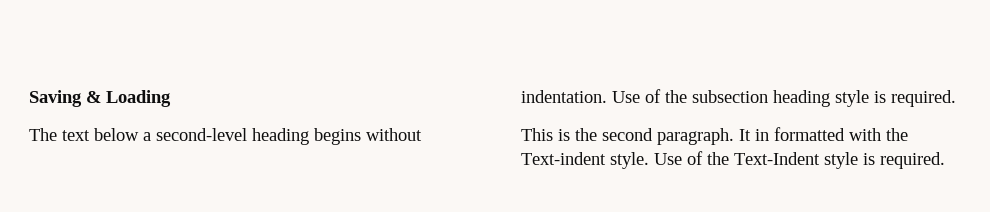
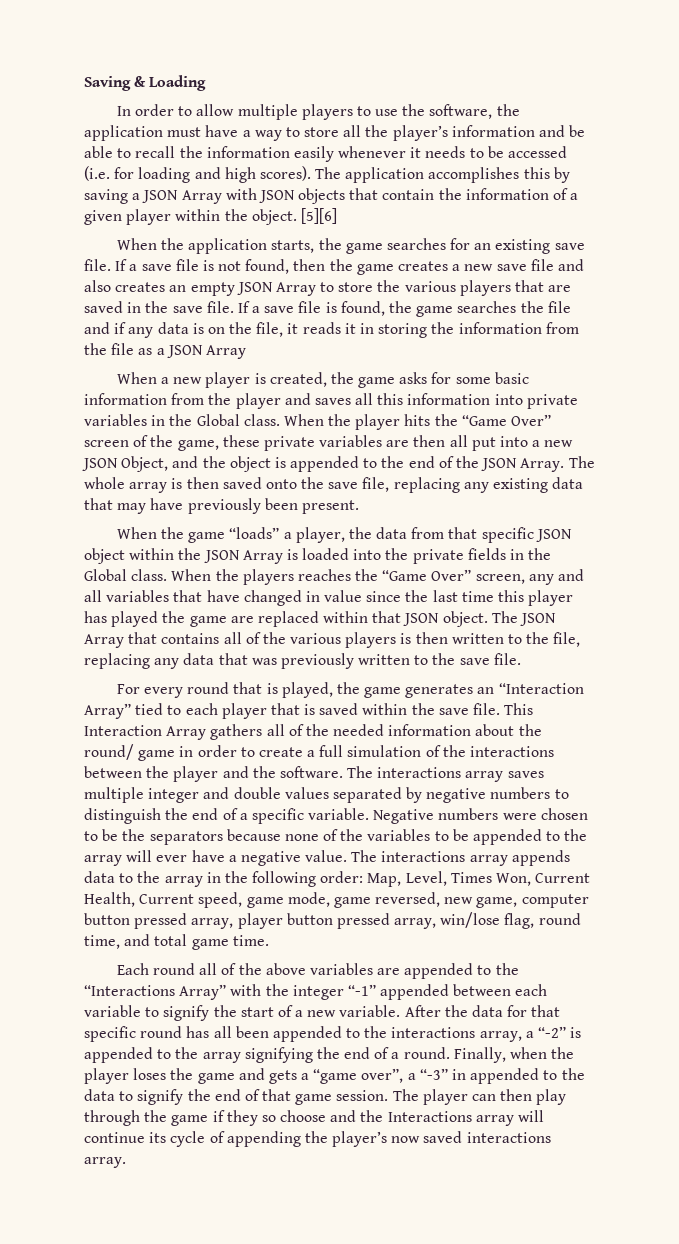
[29,128,422,145] [521,89,956,107] [521,127,908,145] [521,151,945,169] The text below a second-level heading begins without indentation. Use of the subsection heading style is required. // This is the second paragraph. It in formatted with the Text-indent style. Use of the Text-Indent style is required. -> [116,104,520,120] [84,125,586,141] [84,146,568,162] [84,166,570,183] [84,188,579,204] [84,208,337,225] [116,238,585,254] [84,259,584,275] [84,280,572,296] [84,301,571,317] [84,322,579,338] [84,343,246,359] [116,372,529,388] [84,393,578,409] [84,414,552,430] [84,435,574,451] [82,456,595,472] [84,477,584,493] [84,498,359,514] [116,527,572,543] [84,548,552,564] [84,569,585,585] [84,590,574,606] [84,611,557,627] [84,632,581,648] [84,653,521,669] [116,682,584,698] [84,703,534,719] [84,724,542,740] [84,744,555,761] [84,766,544,782] [84,787,569,803] [84,808,588,824] [84,829,588,845] [84,850,570,866] [84,871,591,887] [84,892,589,908] [84,912,581,929] [84,934,269,950] [116,963,519,979] [84,984,548,1000] [84,1005,561,1021] [84,1026,582,1042] [84,1047,575,1063] [84,1068,585,1084] [84,1089,567,1105] [84,1110,545,1126] [84,1131,551,1147] [84,1157,126,1168] In order to allow multiple players to use the software, the application must have a way to store all the player’s information and be able to recall the information easily whenever it needs to be accessed (i.e. for loading and high scores). The application accomplishes this by saving a JSON Array with JSON objects that contain the information of a given player within the object. [5][6] // When the application starts, the game searches for an existing save file. If a save file is not found, then the game creates a new save file and also creates an empty JSON Array to store the various players that are saved in the save file. If a save file is found, the game searches the file and if any data is on the file, it reads it in storing the information from the file as a JSON Array // When a new player is created, the game asks for some basic information from the player and saves all this information into private variables in the Global class. When the player hits the “Game Over” screen of the game, these private variables are then all put into a new JSON Object, and the object is appended to the end of the JSON Array. The whole array is then saved onto the save file, replacing any existing data that may have previously been present. // When the game “loads” a player, the data from that specific JSON object within the JSON Array is loaded into the private fields in the Global class. When the players reaches the “Game Over” screen, any and all variables that have changed in value since the last time this player has played the game are replaced within that JSON object. The JSON Array that contains all of the various players is then written to the file, replacing any data that was previously written to the save file. // For every round that is played, the game generates an “Interaction Array” tied to each player that is saved within the save file. This Interaction Array gathers all of the needed information about the round/ game in order to create a full simulation of the interactions between the player and the software. The interactions array saves multiple integer and double values separated by negative numbers to distinguish the end of a specific variable. Negative numbers were chosen to be the separators because none of the variables to be appended to the array will ever have a negative value. The interactions array appends data to the array in the following order: Map, Level, Times Won, Current Health, Current speed, game mode, game reversed, new game, computer button pressed array, player button pressed array, win/lose flag, round time, and total game time. // Each round all of the above variables are appended to the “Interactions Array” with the integer “-1” appended between each variable to signify the start of a new variable. After the data for that specific round has all been appended to the interactions array, a “-2” is appended to the array signifying the end of a round. Finally, when the player loses the game and gets a “game over”, a “-3” in appended to the data to signify the end of that game session. The player can then play through the game if they so choose and the Interactions array will continue its cycle of appending the player’s now saved interactions array.

